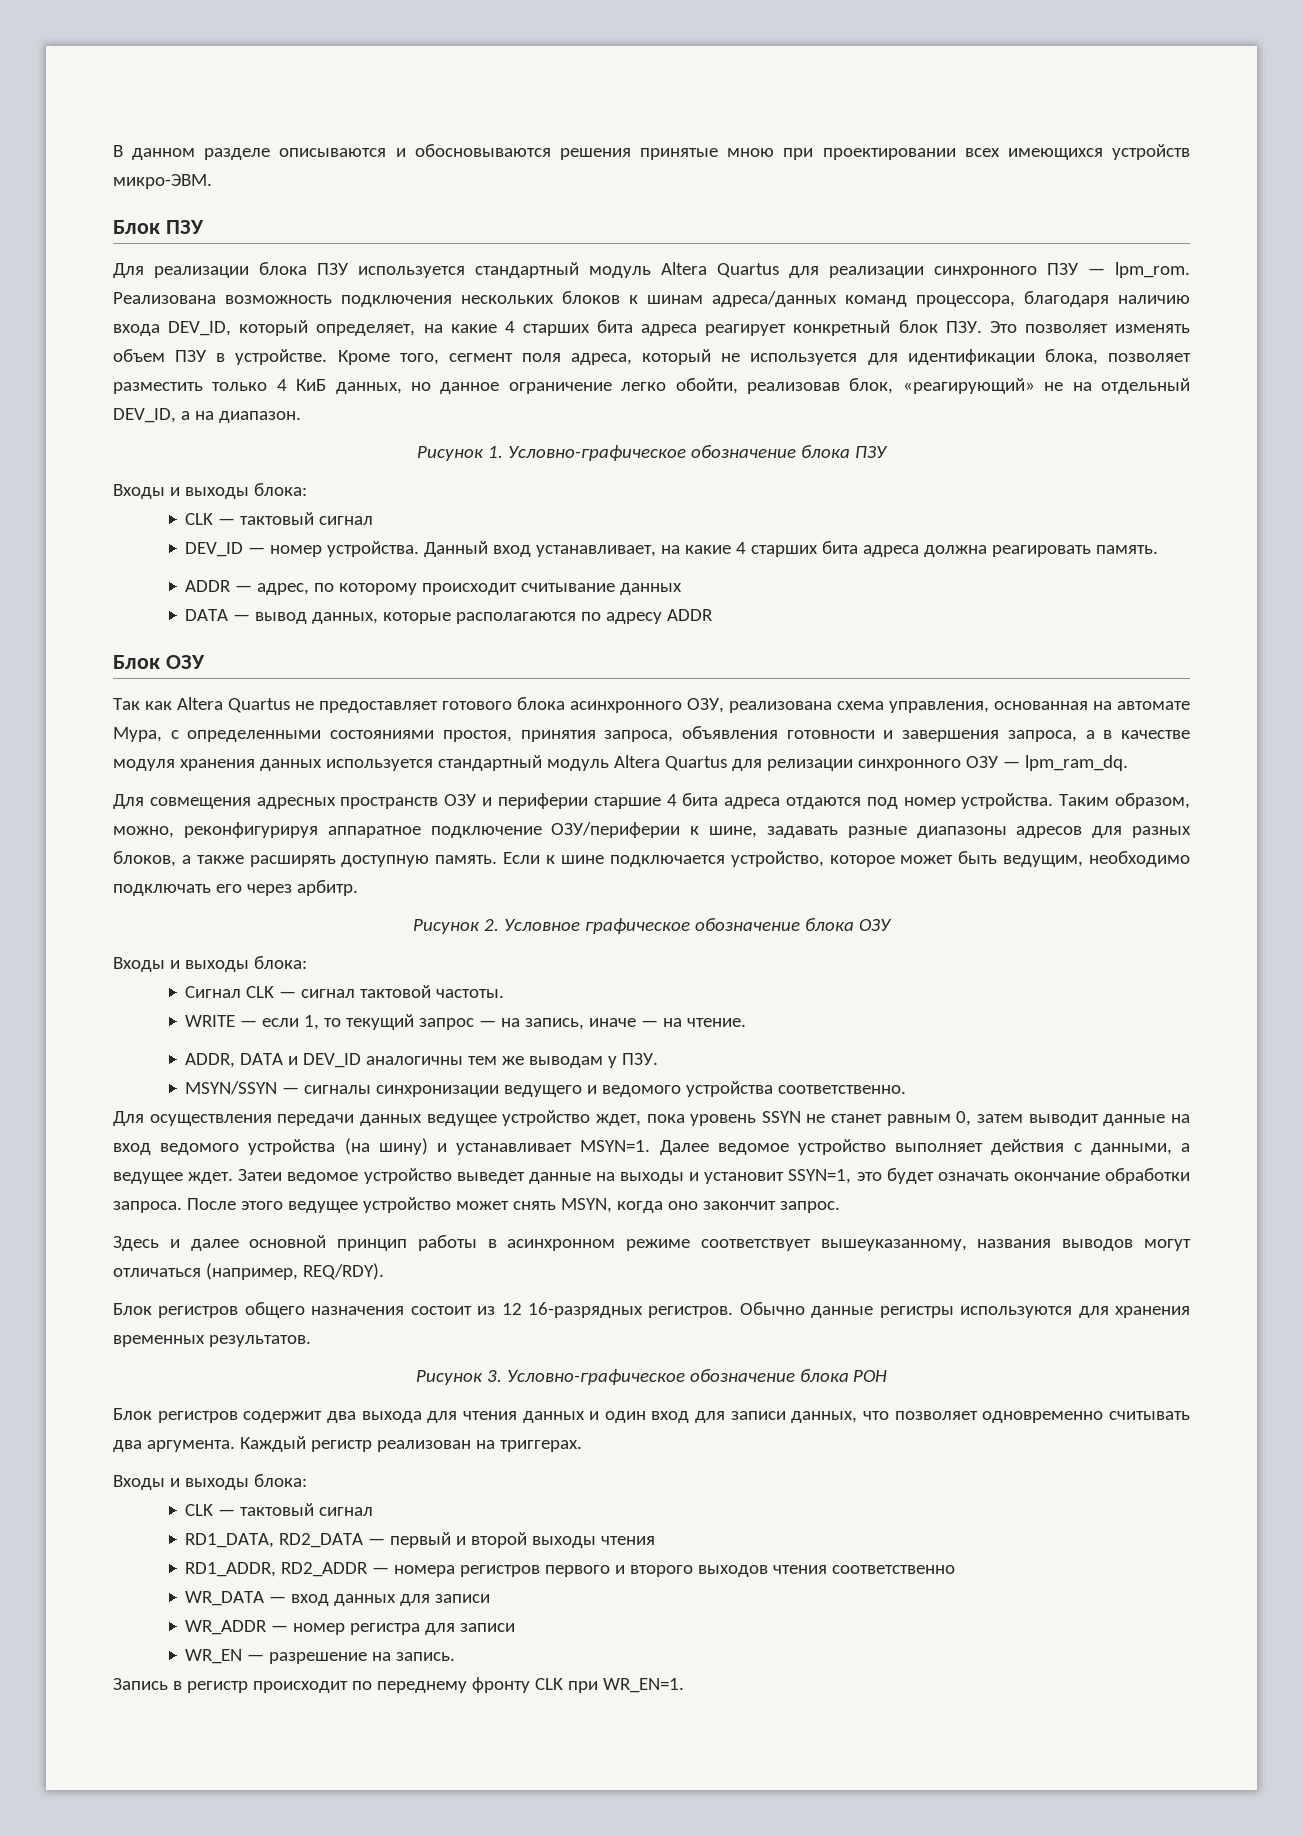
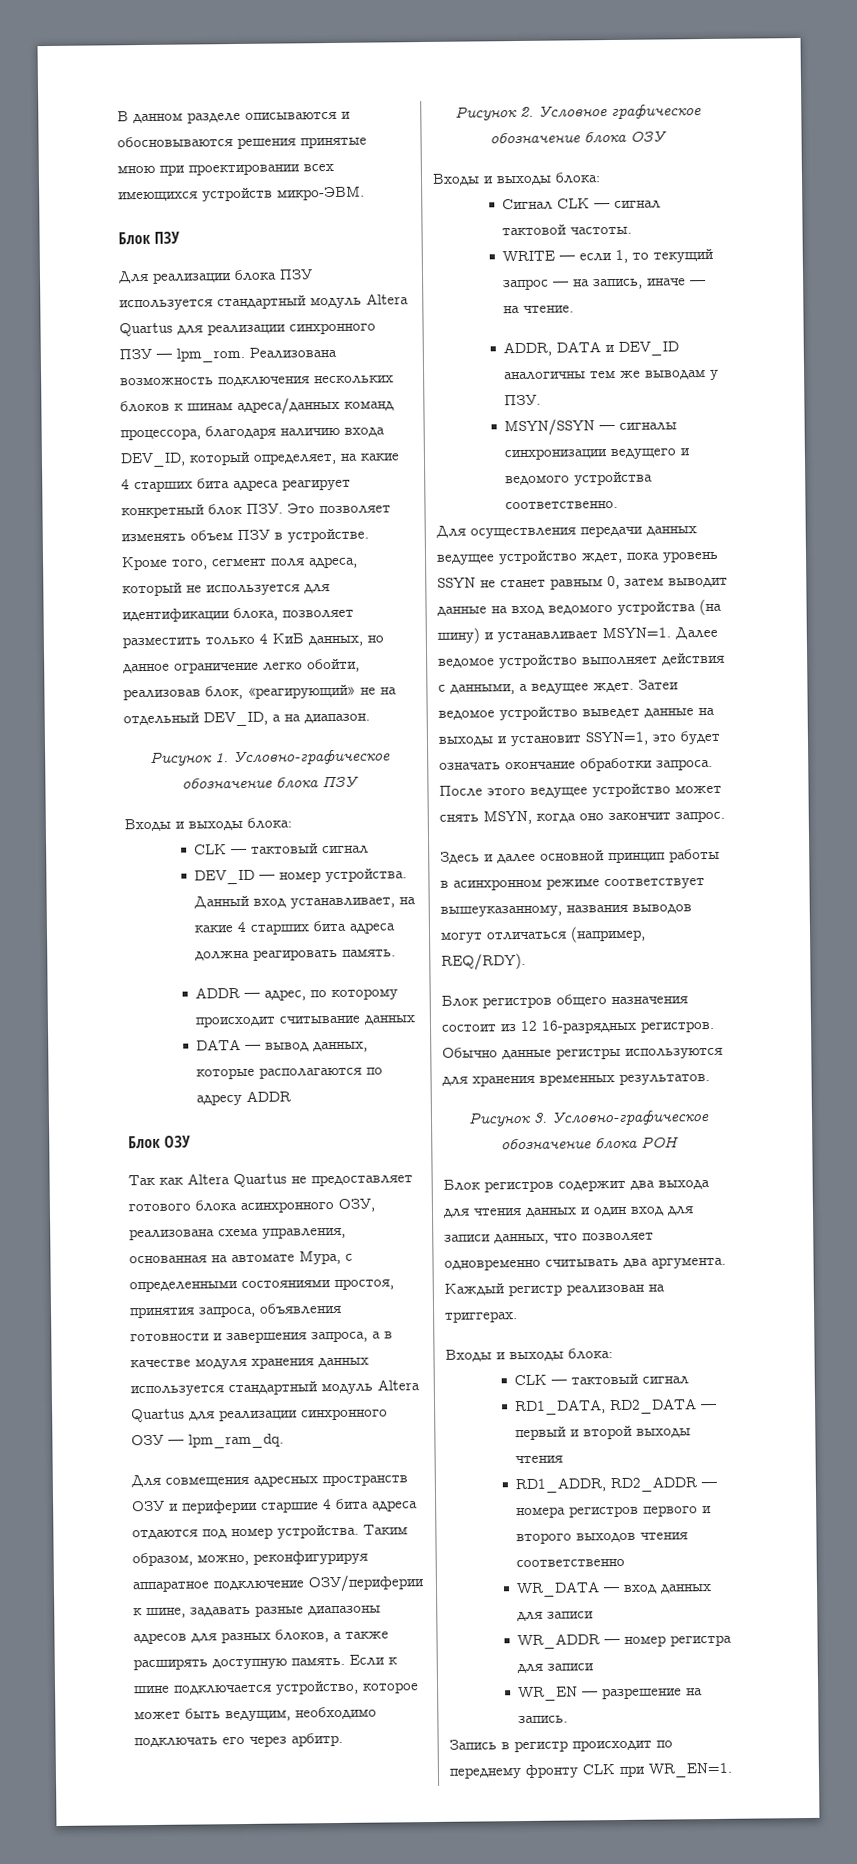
[766,759,853,771] релизации -> [219,1409,298,1422] реализации

